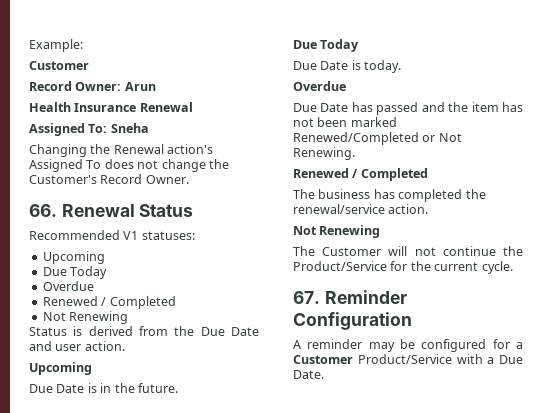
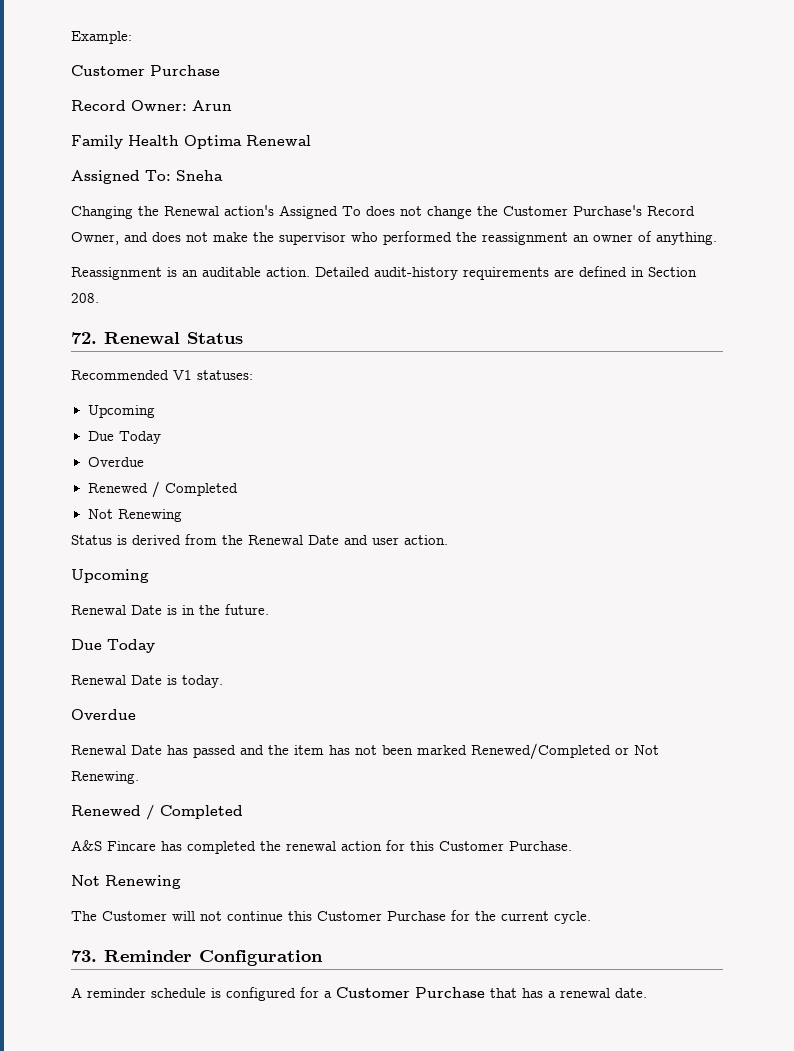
(89, 65) none -> [150,65,220,76] Purchase
[29,102,137,112] Health Insurance -> [71,135,242,149] Family Health Optima
[29,174,189,184] [29,204,57,217] Customer's Record Owner. // 66. -> [503,205,695,216] [71,231,717,245] [71,266,697,280] [71,293,99,303] [71,332,97,344] Customer Purchase's Record Owner, and does not make the supervisor who performed the reassignment an owner of anything. // Reassignment is an auditable action. Detailed audit-history requirements are defined in Section 208. // 72.
[200,327,225,336] Due -> [248,535,303,545] Renewal
[29,384,53,393] Due -> [71,605,126,615] Renewal
[293,61,317,70] Due -> [71,675,126,685] Renewal
[293,103,317,112] Due -> [71,745,126,755] Renewal
[293,189,371,199] The business -> [71,840,156,851] A&S Fincare
[293,204,429,214] renewal/service action. -> [286,840,572,851] renewal action for this Customer Purchase.
[503,246,523,256] [293,261,387,271] the Product/Service -> [288,911,446,921] this Customer Purchase
[293,291,320,304] 67. -> [71,950,97,962] 73.
[368,339,415,352] may be -> [151,988,221,998] schedule is
[357,354,523,364] [293,370,324,379] Product/Service with a Due Date. -> [415,987,647,998] Purchase that has a renewal date.

